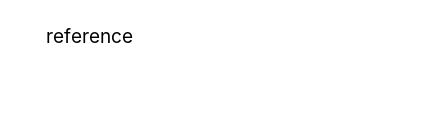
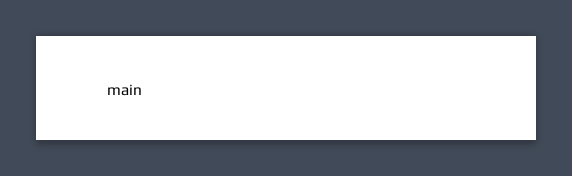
[46,28,133,43] reference -> [107,84,142,96] main

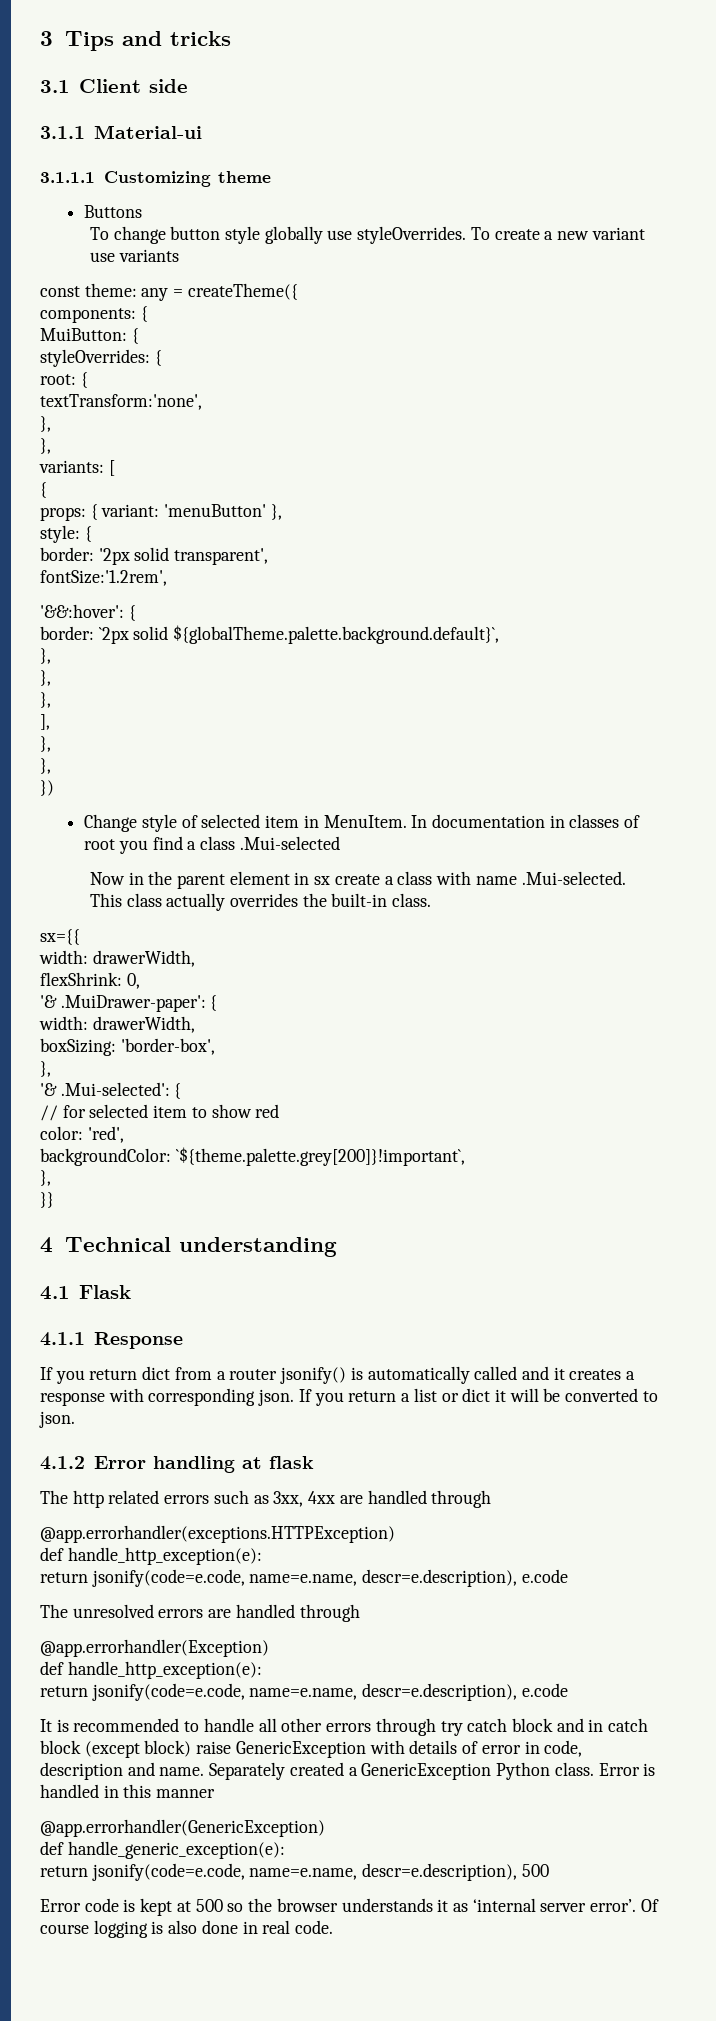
[107,84,142,96] main -> [40,31,231,51] [40,79,188,93] [40,125,202,139] [40,171,271,187] [84,205,143,218] [89,226,645,244] [89,249,179,262] [40,283,298,301] [40,306,148,323] [40,328,139,344] [40,349,162,367] [40,372,88,388] [40,394,202,410] [40,416,51,432] [40,438,51,454] [39,460,115,476] [40,482,47,498] [40,504,282,521] [40,525,92,543] [40,547,269,565] [40,570,167,586] [40,604,136,621] [40,625,500,644] [40,648,51,664] [40,670,51,686] [40,692,51,708] [40,714,50,730] [40,736,51,752] [40,758,51,774] [40,780,54,796] [84,814,641,832] [84,836,340,854] [89,871,626,889] [89,893,432,911] [40,929,80,945] [39,950,195,967] [40,972,140,989] [40,995,218,1012] [39,1016,195,1033] [40,1038,215,1056] [40,1061,51,1077] [40,1082,182,1099] [40,1104,280,1121] [40,1126,124,1143] [40,1147,465,1166] [40,1170,51,1186] [40,1192,54,1208] [40,1237,337,1257] [40,1285,131,1300] [40,1332,183,1349] [40,1366,636,1384] [40,1388,658,1406] [39,1411,75,1428] [40,1456,314,1473] [40,1490,492,1508] [40,1525,395,1543] [40,1547,262,1565] [40,1569,568,1587] [40,1604,360,1622] [40,1639,269,1657] [40,1661,262,1679] [40,1683,568,1701] [40,1718,649,1736] [40,1740,583,1758] [40,1762,656,1780] [40,1784,216,1798] [40,1819,325,1837] [40,1841,285,1859] [40,1863,549,1881] [40,1898,659,1916] [40,1920,334,1938] 3 Tips and tricks // 3.1 Client side // 3.1.1 Material-ui // 3.1.1.1 Customizing theme // Buttons // To change button style globally use styleOverrides. To create a new variant use variants // const theme: any = createTheme({ // components: { // MuiButton: { // styleOverrides: { // root: { // textTransform:'none', // }, // }, // variants: [ // { // props: { variant: 'menuButton' }, // style: { // border: '2px solid transparent', // fontSize:'1.2rem', // '&&:hover': { // border: `2px solid ${globalTheme.palette.background.default}`, // }, // }, // }, // ], // }, // }, // }) // Change style of selected item in MenuItem. In documentation in classes of root you find a class .Mui-selected // Now in the parent element in sx create a class with name .Mui-selected. This class actually overrides the built-in class. // sx={{ // width: drawerWidth, // flexShrink: 0, // '& .MuiDrawer-paper': { // width: drawerWidth, // boxSizing: 'border-box', // }, // '& .Mui-selected': { // // for selected item to show red // color: 'red', // backgroundColor: `${theme.palette.grey[200]}!important`, // }, // }} // 4 Technical understanding // 4.1 Flask // 4.1.1 Response // If you return dict from a router jsonify() is automatically called and it creates a response with corresponding json. If you return a list or dict it will be converted to json. // 4.1.2 Error handling at flask // The http related errors such as 3xx, 4xx are handled through // @app.errorhandler(exceptions.HTTPException) // def handle_http_exception(e): // return jsonify(code=e.code, name=e.name, descr=e.description), e.code // The unresolved errors are handled through // @app.errorhandler(Exception) // def handle_http_exception(e): // return jsonify(code=e.code, name=e.name, descr=e.description), e.code // It is recommended to handle all other errors through try catch block and in catch block (except block) raise GenericException with details of error in code, description and name. Separately created a GenericException Python class. Error is handled in this manner // @app.errorhandler(GenericException) // def handle_generic_exception(e): // return jsonify(code=e.code, name=e.name, descr=e.description), 500 // Error code is kept at 500 so the browser understands it as ‘internal server error’. Of course logging is also done in real code.

